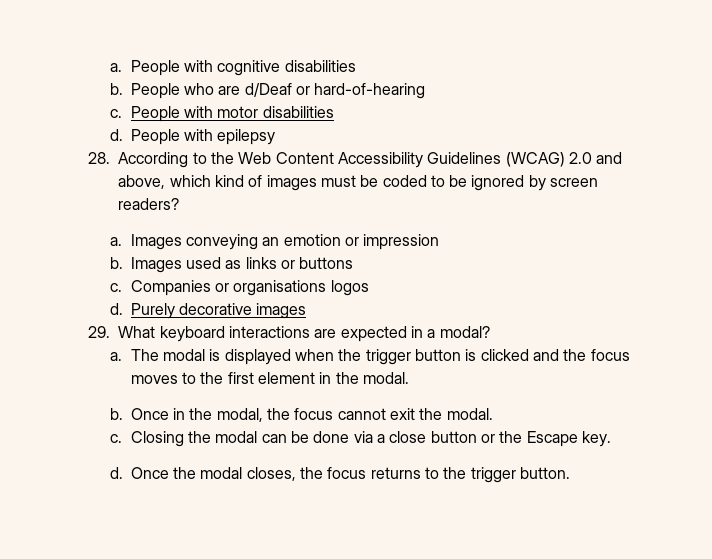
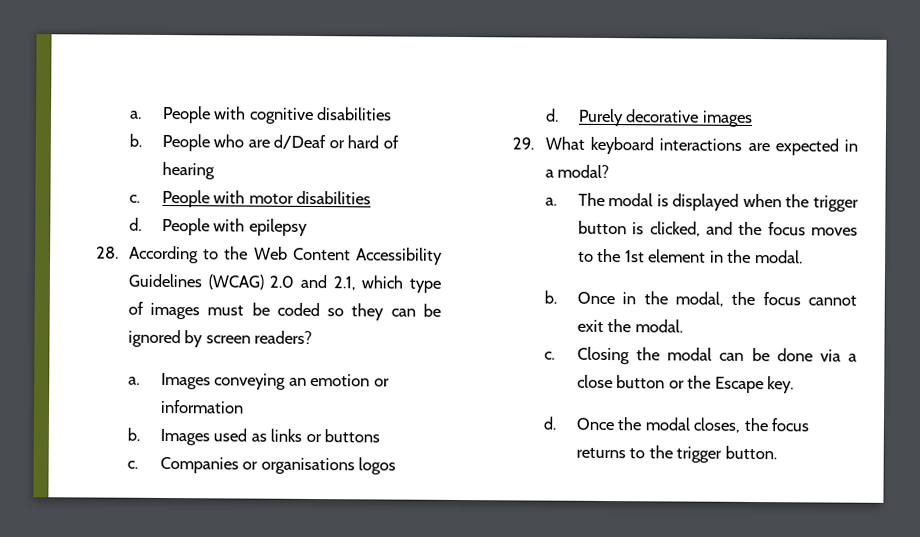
[314,83,426,99] hard-of-hearing -> [347,135,399,149] [161,161,215,180] hard of hearing
[118,175,244,189] above, which kind -> [332,275,442,293] 2.1, which type
[430,175,445,187] to -> [327,303,416,321] so they can
[363,234,440,250] impression -> [160,399,244,414] information
[480,349,529,361] clicked -> [649,221,701,237] clicked,
[227,372,254,384] first -> [624,250,645,263] 1st

